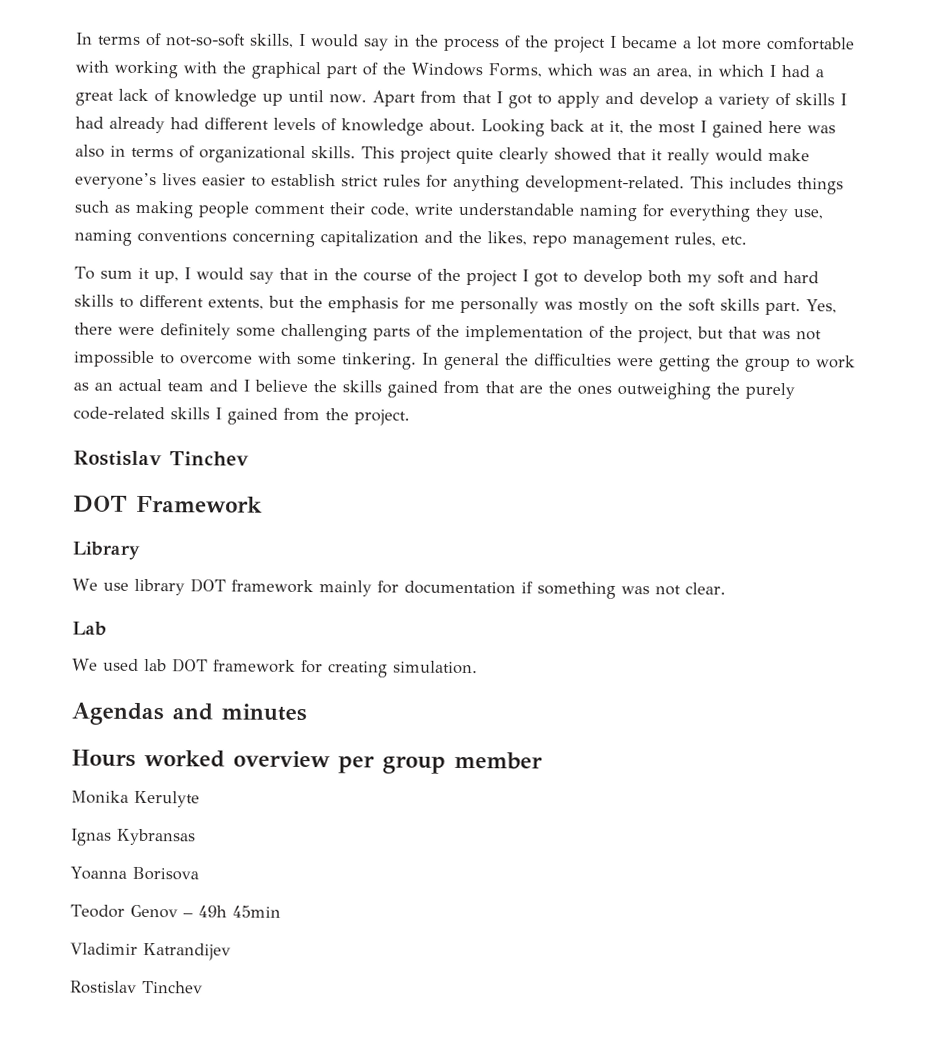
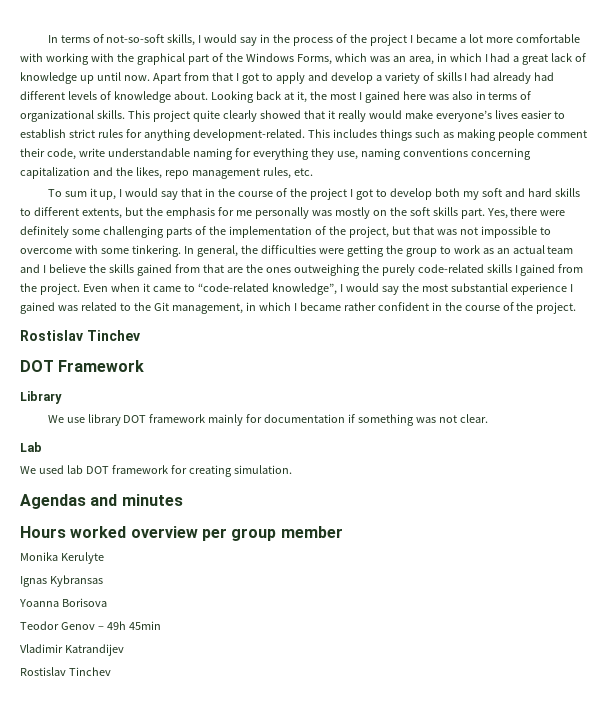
[443,352,500,371] general -> [196,245,238,257] general,
(410, 417) none -> [82,283,573,295] [20,302,577,314] Even when it came to “code-related knowledge”, I would say the most substantial experience I gained was related to the Git management, in which I became rather confident in the course of the project.

